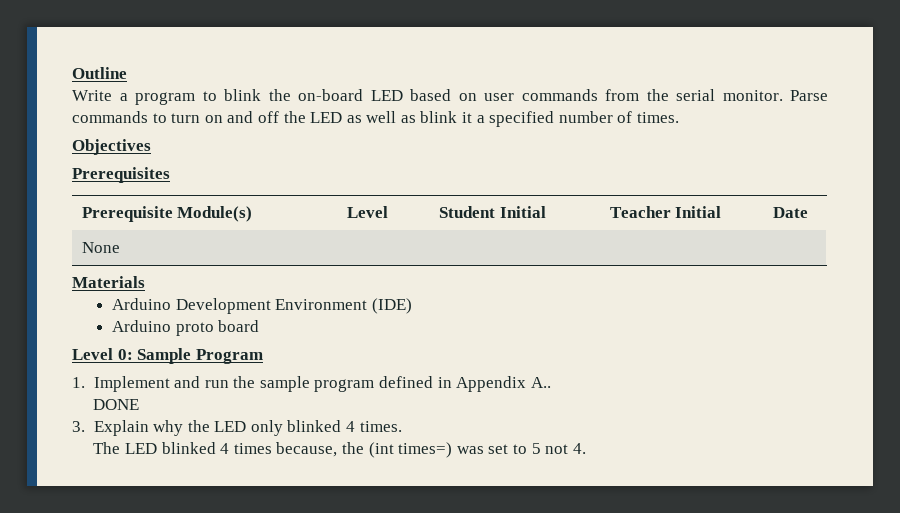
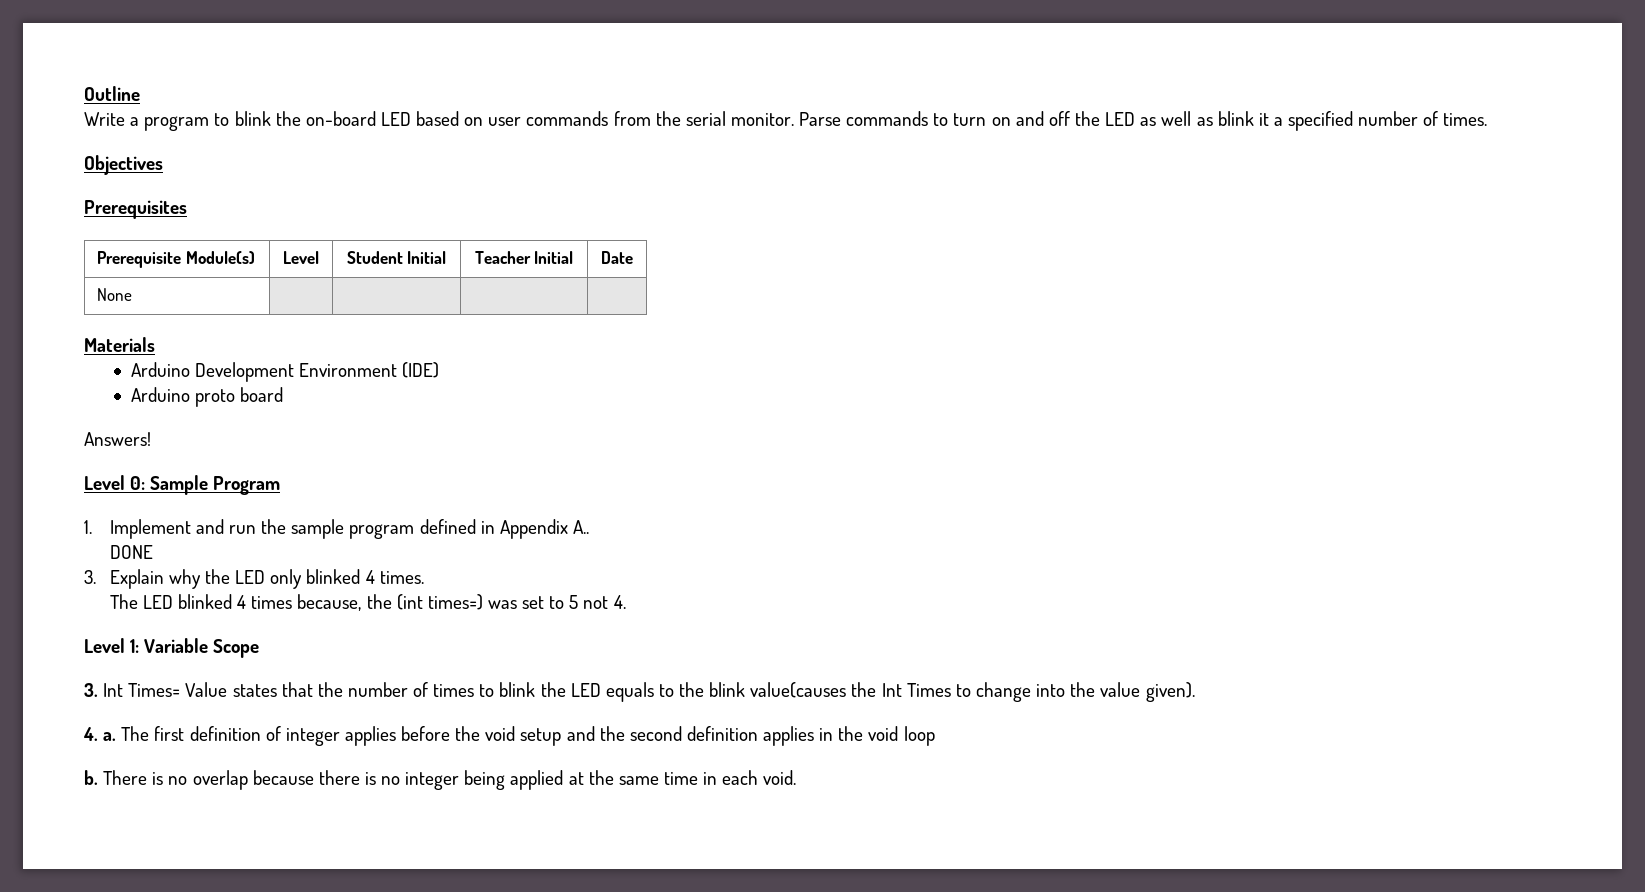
(260, 326) none -> [84,432,151,446] // Answers!
(586, 448) none -> [84,638,260,658] [84,682,1195,702] [83,726,935,746] [84,770,797,790] // Level 1: Variable Scope // 3. Int Times= Value states that the number of times to blink the LED equals to the blink value(causes the Int Times to change into the value given). // 4. a. The first definition of integer applies before the void setup and the second definition applies in the void loop // b. There is no overlap because there is no integer being applied at the same time in each void.

